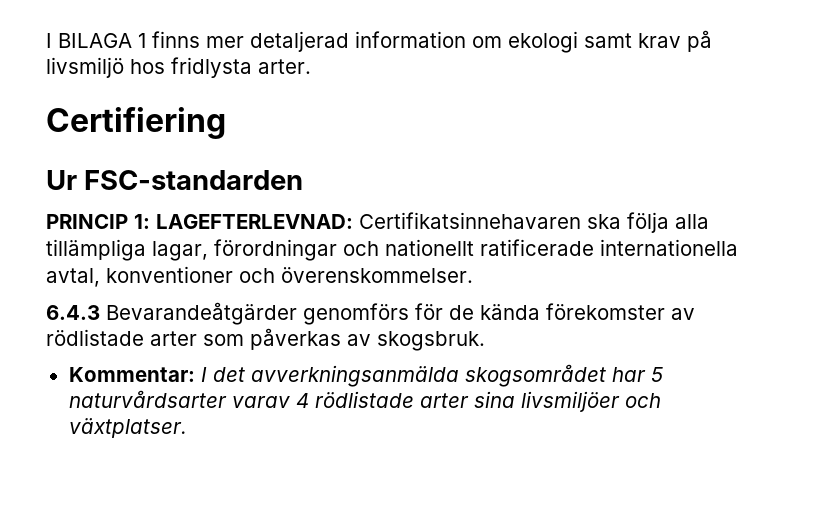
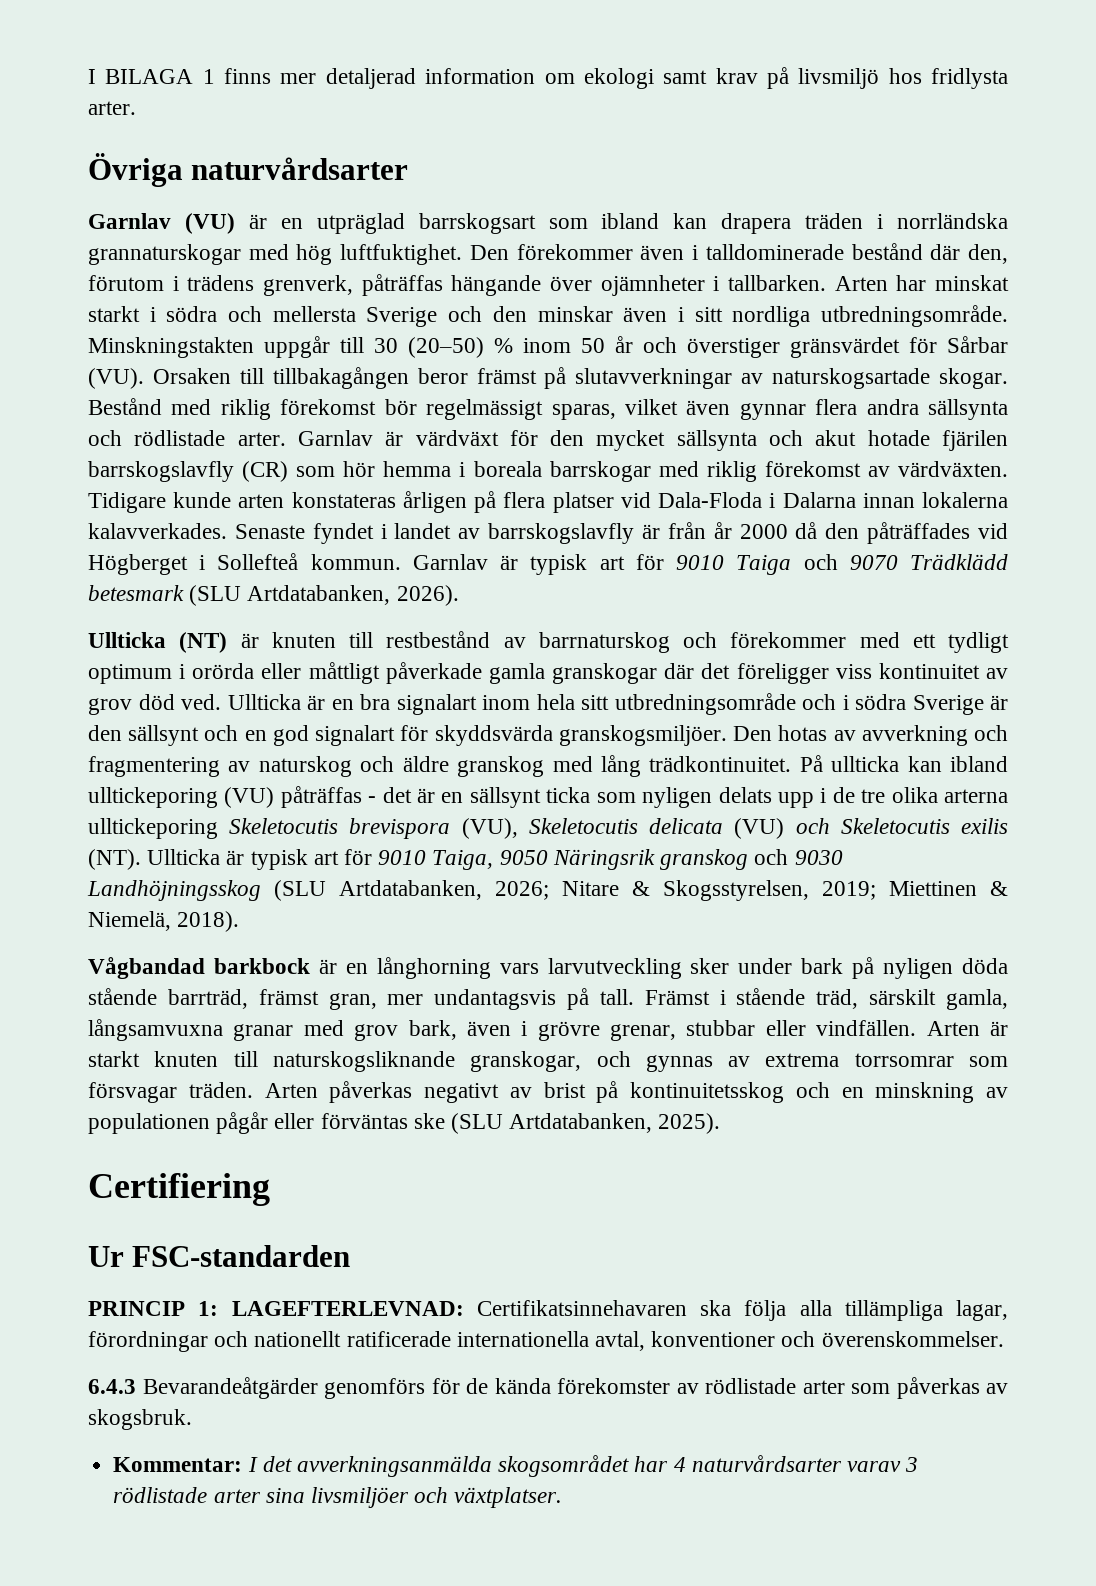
(311, 66) none -> [88,153,409,187] [88,213,1008,234] [88,243,1009,265] [88,274,1009,296] [88,305,1009,327] [88,336,1008,358] [88,367,1008,389] [88,398,1008,420] [88,430,1008,451] [88,461,1009,482] [88,491,1009,513] [88,522,1009,544] [88,553,1009,575] [88,585,459,606] [88,631,1009,653] [88,662,1009,684] [88,693,1008,715] [88,725,1009,746] [88,755,1008,777] [88,786,1008,808] [88,818,1008,839] [88,849,843,870] [87,880,1008,901] [88,911,240,932] [88,957,1008,979] [88,988,1008,1010] [88,1019,1008,1041] [88,1051,1008,1072] [88,1081,1008,1103] [88,1112,721,1134] // Övriga naturvårdsarter // Garnlav (VU) är en utpräglad barrskogsart som ibland kan drapera träden i norrländska grannaturskogar med hög luftfuktighet. Den förekommer även i talldominerade bestånd där den, förutom i trädens grenverk, påträffas hängande över ojämnheter i tallbarken. Arten har minskat starkt i södra och mellersta Sverige och den minskar även i sitt nordliga utbredningsområde. Minskningstakten uppgår till 30 (20–50) % inom 50 år och överstiger gränsvärdet för Sårbar (VU). Orsaken till tillbakagången beror främst på slutavverkningar av naturskogsartade skogar. Bestånd med riklig förekomst bör regelmässigt sparas, vilket även gynnar flera andra sällsynta och rödlistade arter. Garnlav är värdväxt för den mycket sällsynta och akut hotade fjärilen barrskogslavfly (CR) som hör hemma i boreala barrskogar med riklig förekomst av värdväxten. Tidigare kunde arten konstateras årligen på flera platser vid Dala-Floda i Dalarna innan lokalerna kalavverkades. Senaste fyndet i landet av barrskogslavfly är från år 2000 då den påträffades vid Högberget i Sollefteå kommun. Garnlav är typisk art för 9010 Taiga och 9070 Trädklädd betesmark (SLU Artdatabanken, 2026). // Ullticka (NT) är knuten till restbestånd av barrnaturskog och förekommer med ett tydligt optimum i orörda eller måttligt påverkade gamla granskogar där det föreligger viss kontinuitet av grov död ved. Ullticka är en bra signalart inom hela sitt utbredningsområde och i södra Sverige är den sällsynt och en god signalart för skyddsvärda granskogsmiljöer. Den hotas av avverkning och fragmentering av naturskog och äldre granskog med lång trädkontinuitet. På ullticka kan ibland ulltickeporing (VU) påträffas - det är en sällsynt ticka som nyligen delats upp i de tre olika arterna ulltickeporing Skeletocutis brevispora (VU), Skeletocutis delicata (VU) och Skeletocutis exilis (NT). Ullticka är typisk art för 9010 Taiga, 9050 Näringsrik granskog och 9030 Landhöjningsskog (SLU Artdatabanken, 2026; Nitare & Skogsstyrelsen, 2019; Miettinen & Niemelä, 2018). // Vågbandad barkbock är en långhorning vars larvutveckling sker under bark på nyligen döda stående barrträd, främst gran, mer undantagsvis på tall. Främst i stående träd, särskilt gamla, långsamvuxna granar med grov bark, även i grövre grenar, stubbar eller vindfällen. Arten är starkt knuten till naturskogsliknande granskogar, och gynnas av extrema torrsomrar som försvagar träden. Arten påverkas negativt av brist på kontinuitetsskog och en minskning av populationen pågår eller förväntas ske (SLU Artdatabanken, 2025).
[650,367,663,382] 5 -> [673,1457,686,1472] 4
[295,393,309,408] 4 -> [905,1457,919,1472] 3

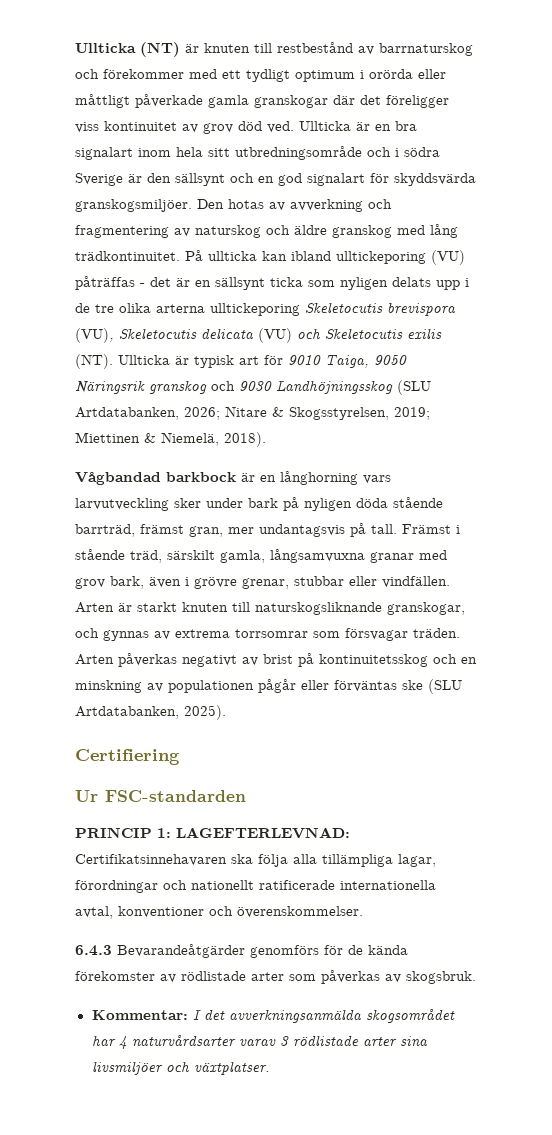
[88,67,1009,89] [88,101,136,115] [88,153,409,187] [88,213,1008,234] [88,243,1009,265] [88,274,1009,296] [88,305,1009,327] [88,336,1008,358] [88,367,1008,389] [88,398,1008,420] [88,430,1008,451] [88,461,1009,482] [88,491,1009,513] [88,522,1009,544] [88,553,1009,575] [88,585,459,606] I BILAGA 1 finns mer detaljerad information om ekologi samt krav på livsmiljö hos fridlysta arter. // Övriga naturvårdsarter // Garnlav (VU) är en utpräglad barrskogsart som ibland kan drapera träden i norrländska grannaturskogar med hög luftfuktighet. Den förekommer även i talldominerade bestånd där den, förutom i trädens grenverk, påträffas hängande över ojämnheter i tallbarken. Arten har minskat starkt i södra och mellersta Sverige och den minskar även i sitt nordliga utbredningsområde. Minskningstakten uppgår till 30 (20–50) % inom 50 år och överstiger gränsvärdet för Sårbar (VU). Orsaken till tillbakagången beror främst på slutavverkningar av naturskogsartade skogar. Bestånd med riklig förekomst bör regelmässigt sparas, vilket även gynnar flera andra sällsynta och rödlistade arter. Garnlav är värdväxt för den mycket sällsynta och akut hotade fjärilen barrskogslavfly (CR) som hör hemma i boreala barrskogar med riklig förekomst av värdväxten. Tidigare kunde arten konstateras årligen på flera platser vid Dala-Floda i Dalarna innan lokalerna kalavverkades. Senaste fyndet i landet av barrskogslavfly är från år 2000 då den påträffades vid Högberget i Sollefteå kommun. Garnlav är typisk art för 9010 Taiga och 9070 Trädklädd betesmark (SLU Artdatabanken, 2026). // -> (75, 48) none

